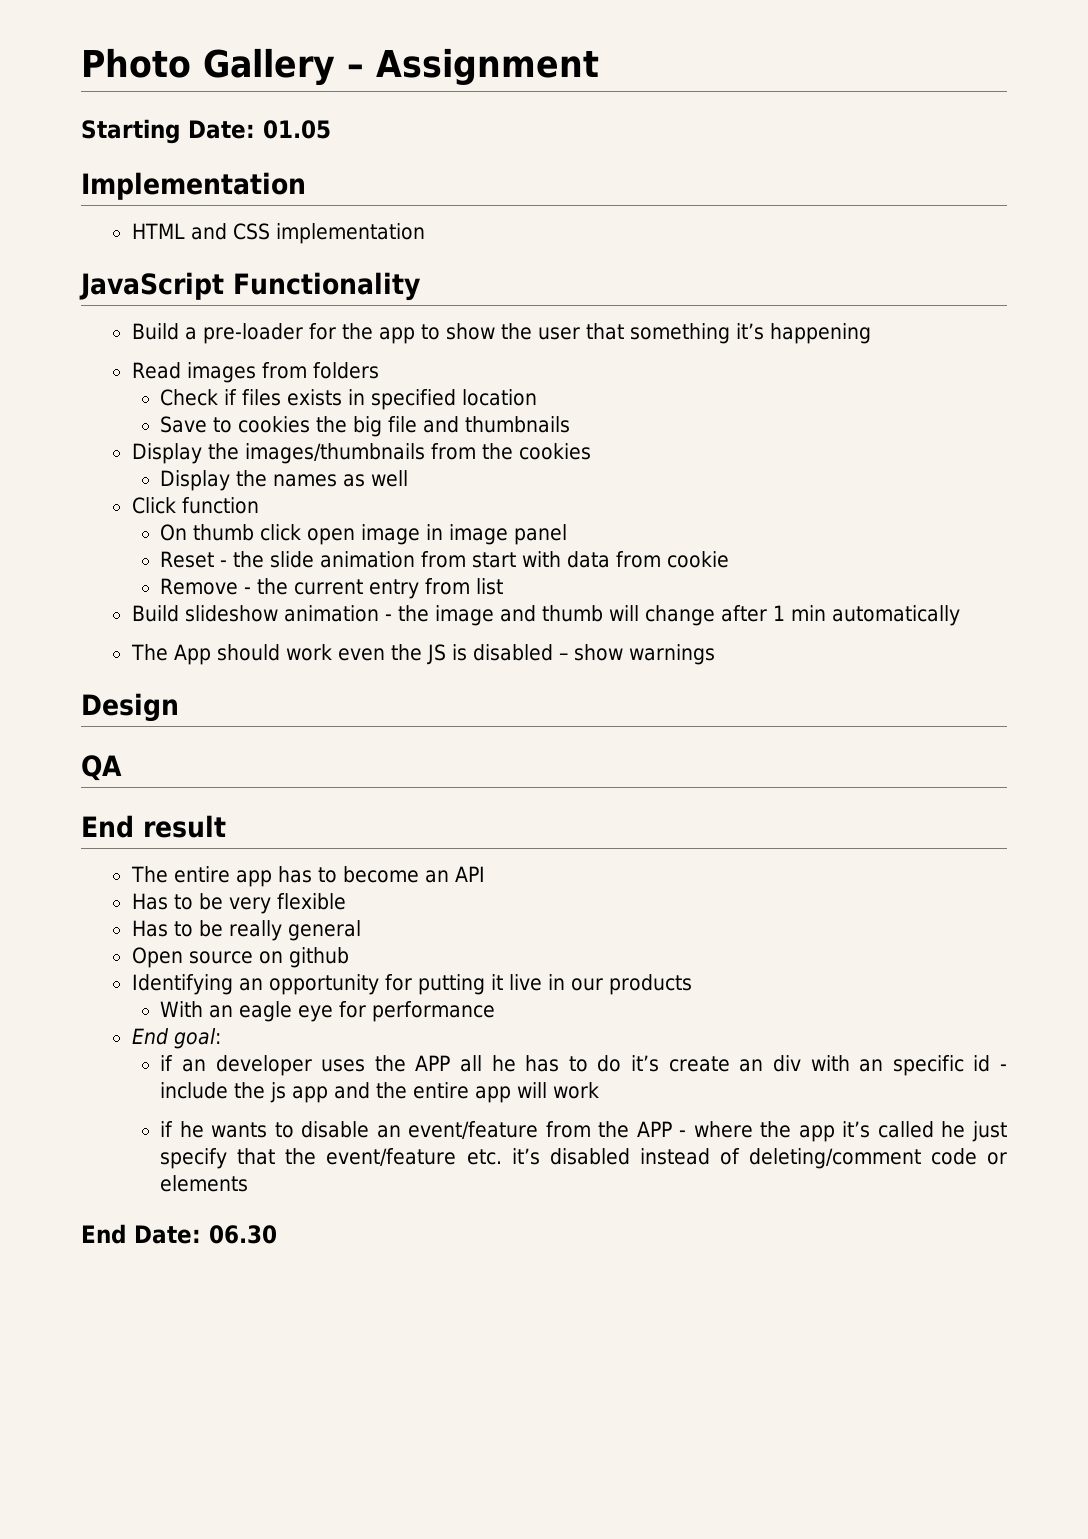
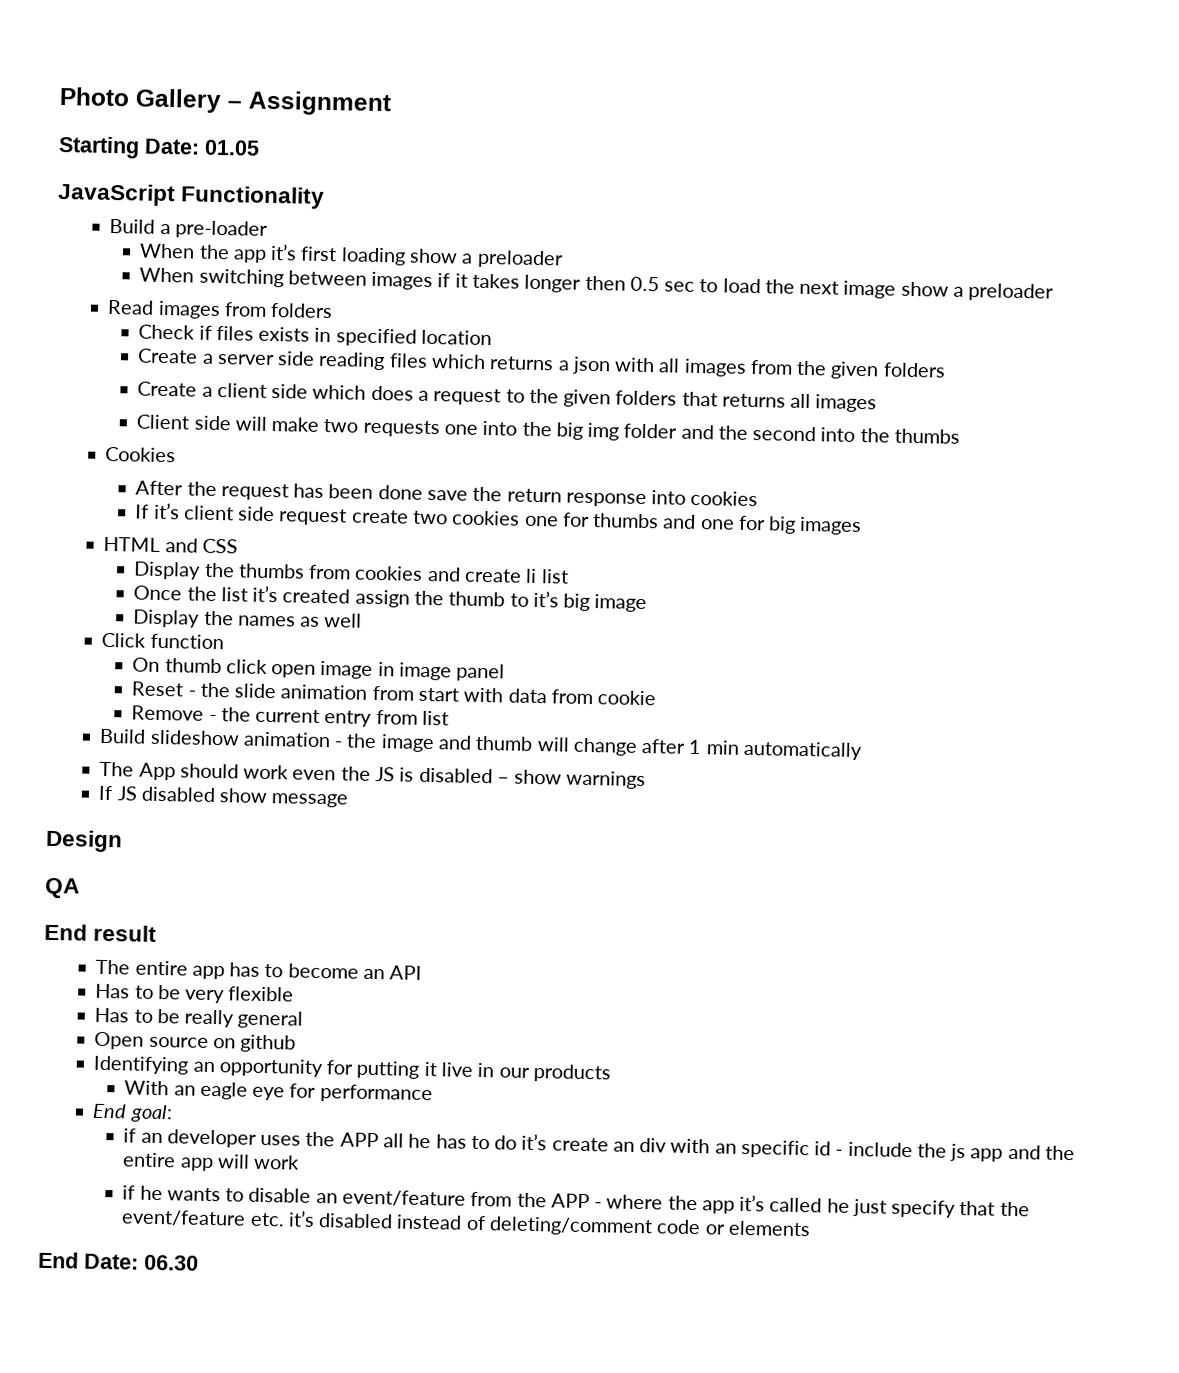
[81,172,306,200] [131,223,425,244] // Implementation // HTML and CSS implementation -> (260, 147) none
[308,323,871,344] for the app to show the user that something it’s happening -> [139,243,564,269] [139,267,1055,302] // When the app it’s first loading show a preloader // When switching between images if it takes longer then 0.5 sec to load the next image show a preloader
[160,416,571,437] [131,443,591,464] Save to cookies the big file and thumbnails // Display the images/thumbnails from the cookies -> [137,348,946,380] [137,381,878,413] [136,414,960,444] [105,446,177,463] [135,480,759,508] [135,502,863,536] [103,536,238,554] [133,561,569,584] [133,585,648,613] Create a server side reading files which returns a json with all images from the given folders // Create a client side which does a request to the given folders that returns all images // Client side will make two requests one into the big img folder and the second into the thumbs // Cookies // After the request has been done save the return response into cookies // If it’s client side request create two cookies one for thumbs and one for big images // HTML and CSS // Display the thumbs from cookies and create li list // Once the list it’s created assign the thumb to it’s big image
(715, 654) none -> [98,785,349,808] // If JS disabled show message

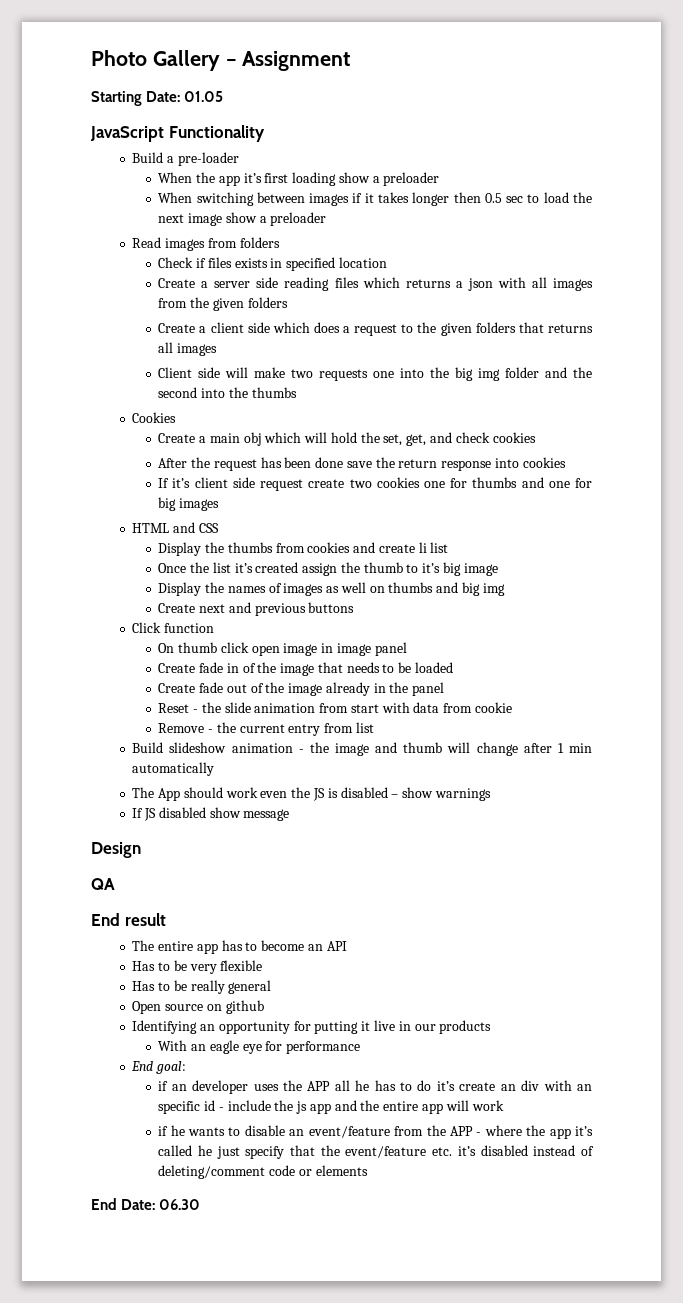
(177, 454) none -> [158,432,536,446] // Create a main obj which will hold the set, get, and check cookies
(296, 621) none -> [268,583,324,596] of images
(363, 620) none -> [369,582,505,596] [158,602,355,616] on thumbs and big img // Create next and previous buttons
(506, 672) none -> [158,662,454,676] [158,682,445,696] // Create fade in of the image that needs to be loaded // Create fade out of the image already in the panel

